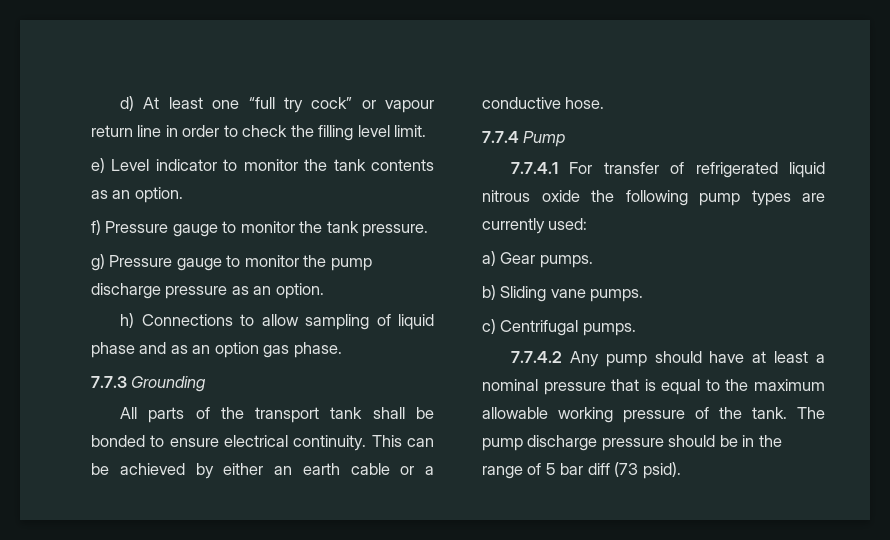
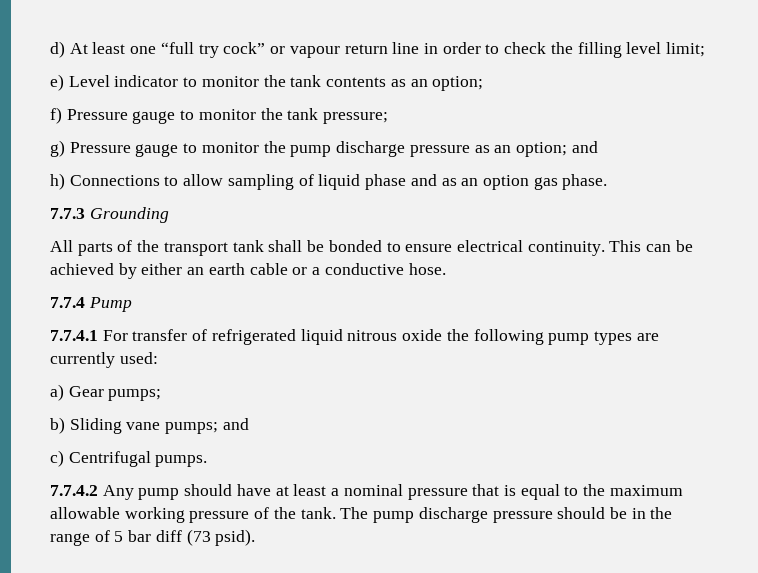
[394,125,427,137] limit. -> [666,42,706,57] limit;
[134,187,183,203] option. -> [432,76,484,91] option;
[362,224,429,237] pressure. -> [323,112,389,124] pressure;
[275,283,324,299] option. -> [515,141,598,157] option; and
[539,255,593,268] pumps. -> [108,389,162,401] pumps;
[590,289,644,302] pumps. -> [165,418,249,434] pumps; and

